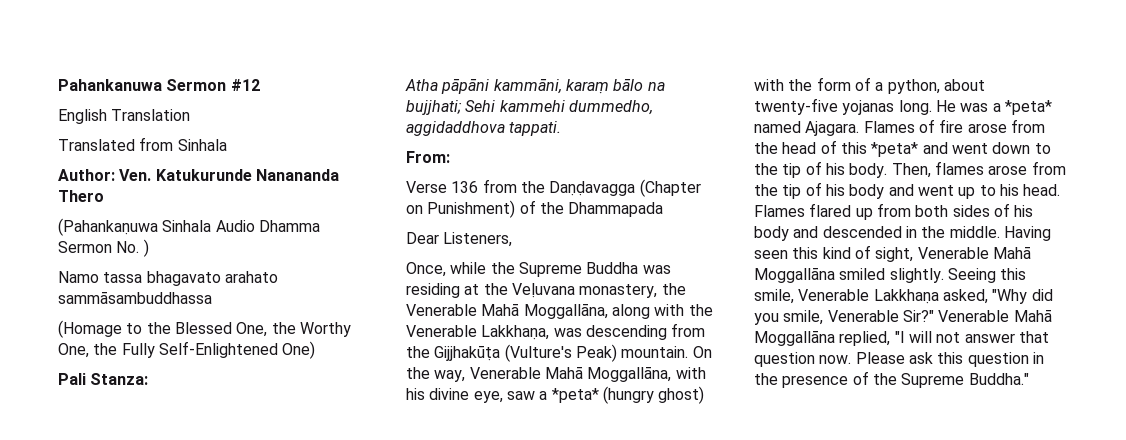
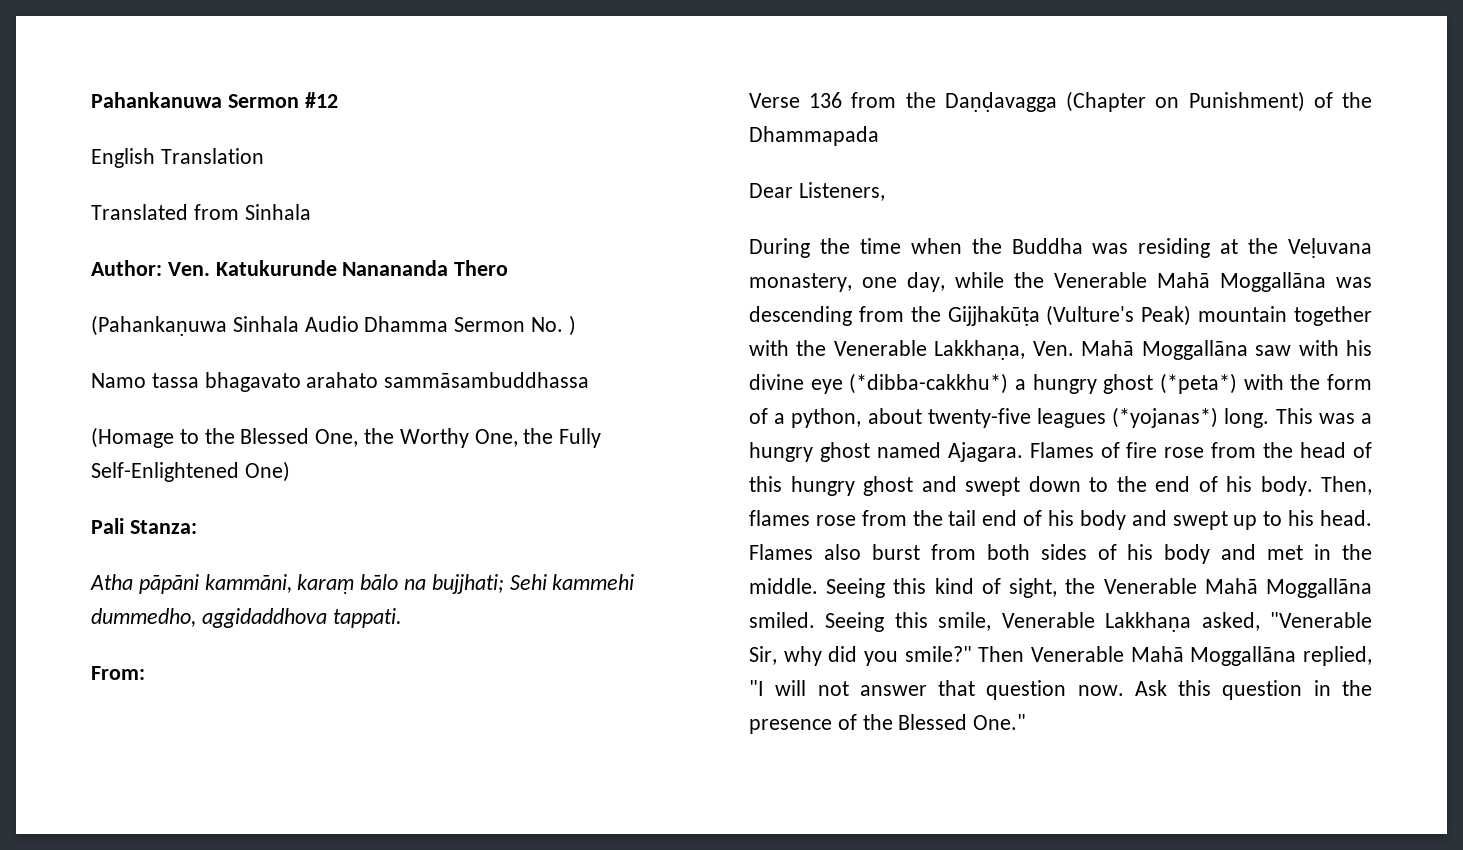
[406,262,582,277] Once, while the Supreme -> [749,238,1002,258] During the time when the
[661,283,686,295] [406,304,713,319] [406,325,550,340] the Venerable Mahā Moggallāna, along with the Venerable Lakkhaṇa, -> [862,272,1326,292] one day, while the Venerable Mahā Moggallāna
[621,346,712,358] [406,367,706,382] [406,386,705,404] mountain. On the way, Venerable Mahā Moggallāna, with his divine eye, saw a *peta* (hungry ghost) -> [1198,306,1372,326] [749,340,1372,360] [749,373,1237,394] mountain together with the Venerable Lakkhaṇa, Ven. Mahā Moggallāna saw with his divine eye (*dibba-cakkhu*) a hungry ghost (*peta*)
[842,100,1052,115] yojanas long. He was a *peta* -> [1037,407,1372,428] [749,442,870,462] leagues (*yojanas*) long. This was a hungry ghost
[967,123,1007,133] arose -> [1164,447,1205,458] rose
[871,142,988,157] *peta* and went -> [790,476,1020,496] hungry ghost and swept
[782,163,802,178] tip -> [1155,476,1190,492] end
[988,161,1066,175] [754,182,954,199] arose from the tip of his body and went -> [815,510,1228,530] rose from the tail end of his body and swept
[809,203,873,220] flared up -> [823,544,920,560] also burst
[822,226,902,238] descended -> [1267,545,1304,560] met
[1003,226,1051,241] [754,250,788,259] Having seen -> [826,578,886,598] Seeing
[917,247,1031,259] [754,268,944,283] Venerable Mahā Moggallāna smiled slightly. -> [1065,578,1372,598] [749,612,815,628] the Venerable Mahā Moggallāna smiled.
[992,289,1053,304] [754,310,934,325] "Why did you smile, Venerable Sir?" -> [1270,612,1372,628] [749,646,1025,666] "Venerable Sir, why did you smile?" Then
[855,352,933,364] Please ask -> [1134,680,1167,696] Ask
[901,373,1029,388] Supreme Buddha." -> [898,714,1027,730] Blessed One."

